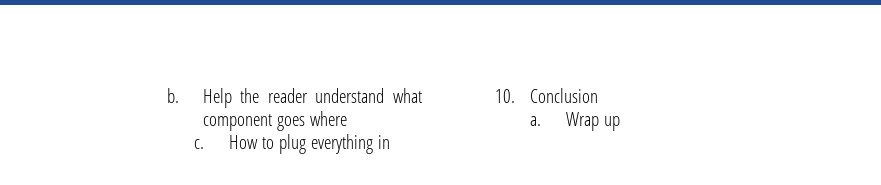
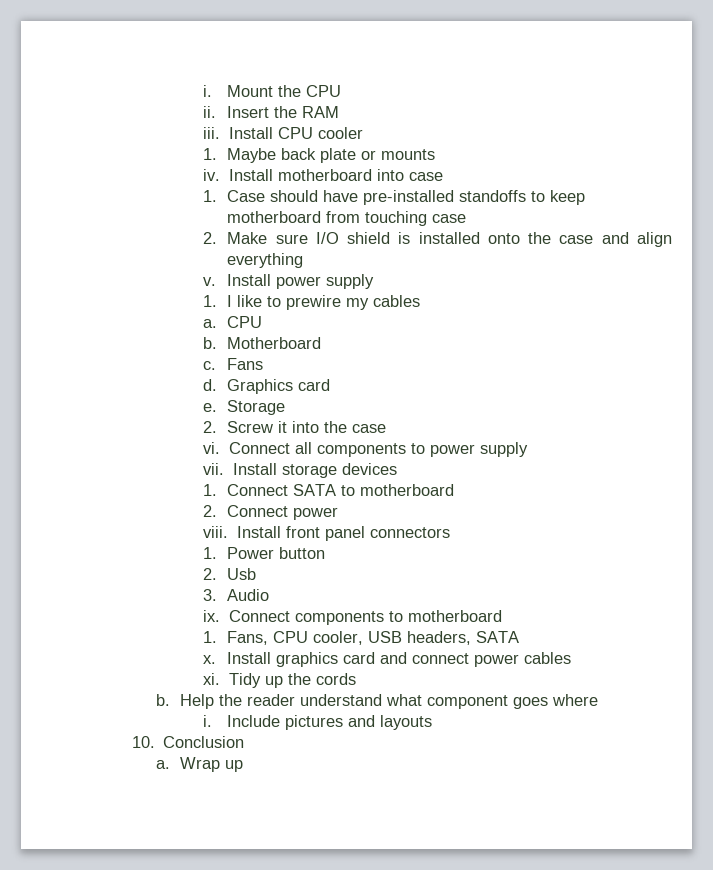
(167, 95) none -> [203,85,342,97] [203,106,340,118] [203,127,363,139] [203,148,436,163] [203,169,443,181] [203,190,586,205] [227,211,467,226] [203,232,673,247] [227,253,304,268] [203,274,375,289] [203,295,421,310] [203,316,263,328] [203,337,322,349] [203,358,264,370] [203,379,331,394] [203,400,286,415] [203,421,387,433] [203,442,528,457] [203,463,397,478] [203,484,455,496] [203,505,339,520] [203,526,450,541] [203,547,326,559] [203,568,257,580] [203,589,270,601] [203,610,502,625] [203,631,520,645] [203,652,572,667] [203,673,356,688] i. Mount the CPU // ii. Insert the RAM // iii. Install CPU cooler // 1. Maybe back plate or mounts // iv. Install motherboard into case // 1. Case should have pre-installed standoffs to keep motherboard from touching case // 2. Make sure I/O shield is installed onto the case and align everything // v. Install power supply // 1. I like to prewire my cables // a. CPU // b. Motherboard // c. Fans // d. Graphics card // e. Storage // 2. Screw it into the case // vi. Connect all components to power supply // vii. Install storage devices // 1. Connect SATA to motherboard // 2. Connect power // viii. Install front panel connectors // 1. Power button // 2. Usb // 3. Audio // ix. Connect components to motherboard // 1. Fans, CPU cooler, USB headers, SATA // x. Install graphics card and connect power cables // xi. Tidy up the cords //
[193,134,391,154] c. How to plug everything in -> [203,715,433,730] i. Include pictures and layouts

